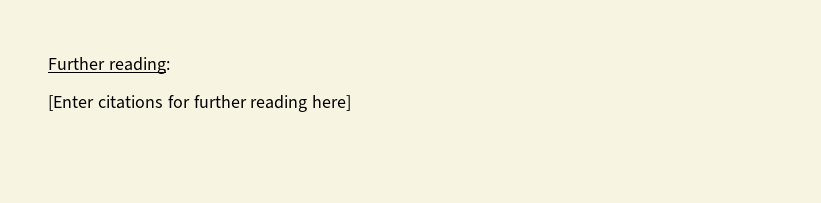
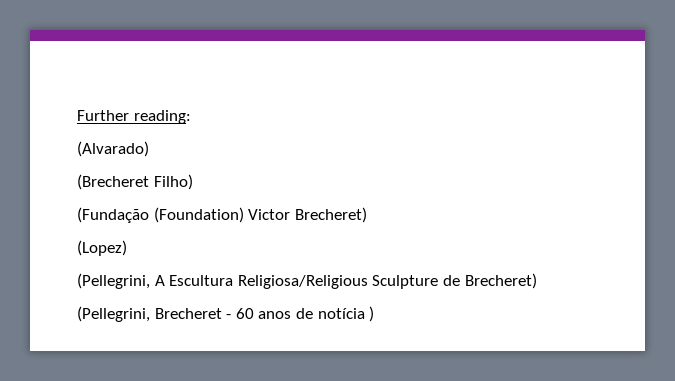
[48,95,352,112] [Enter citations for further reading here] -> [77,141,149,157] [77,174,193,190] [77,207,367,223] [77,240,127,256] [77,273,537,289] [77,306,375,322] (Alvarado) // (Brecheret Filho) // (Fundação (Foundation) Victor Brecheret) // (Lopez) // (Pellegrini, A Escultura Religiosa/Religious Sculpture de Brecheret) // (Pellegrini, Brecheret - 60 anos de notícia )

